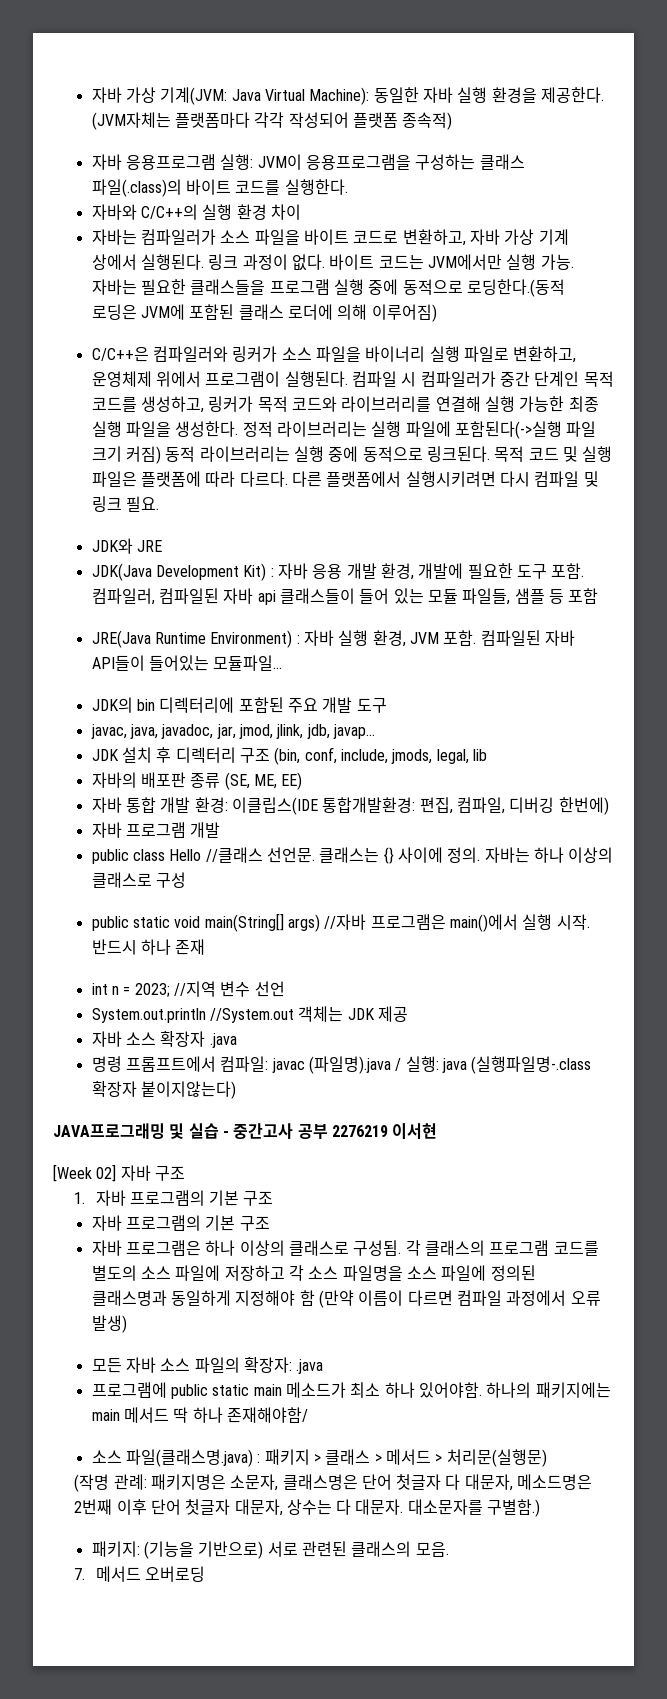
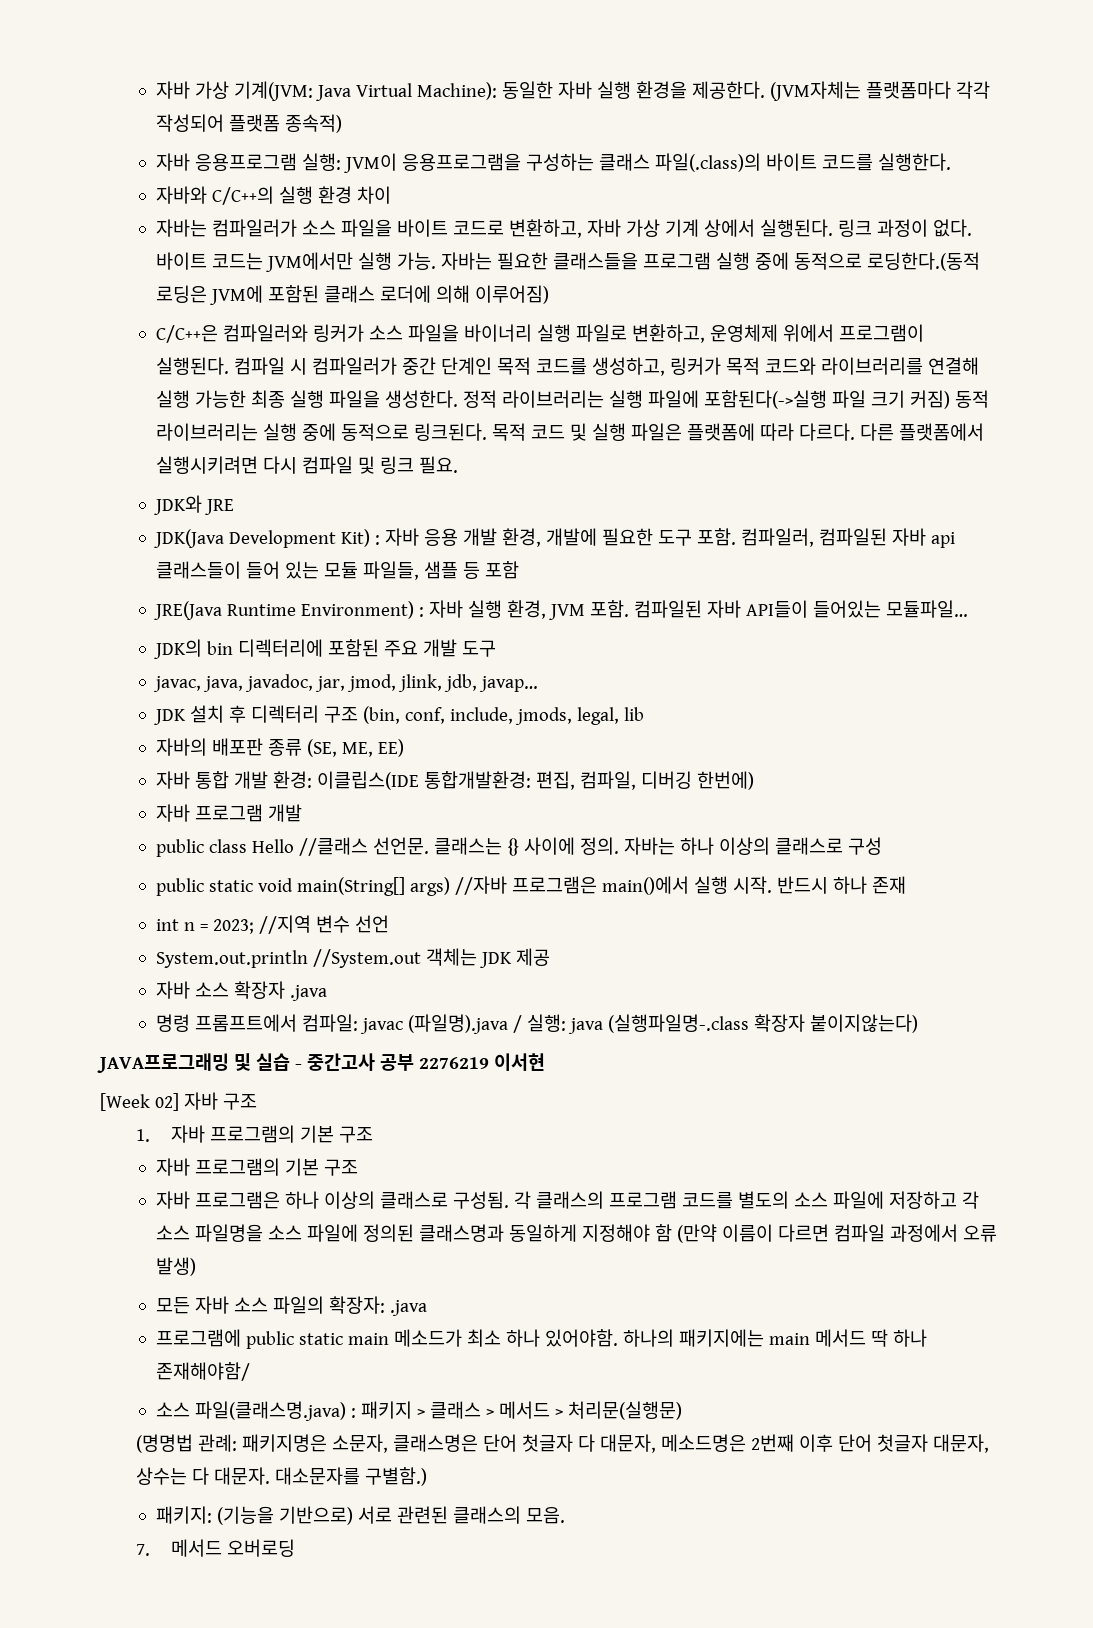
[74,1474,110,1492] (작명 -> [135,1434,193,1453] (명명법

